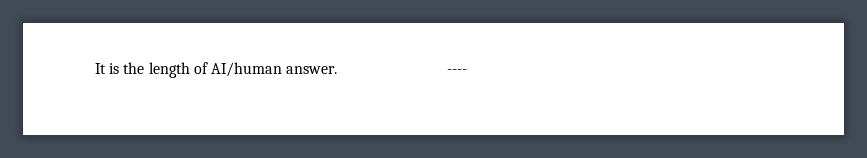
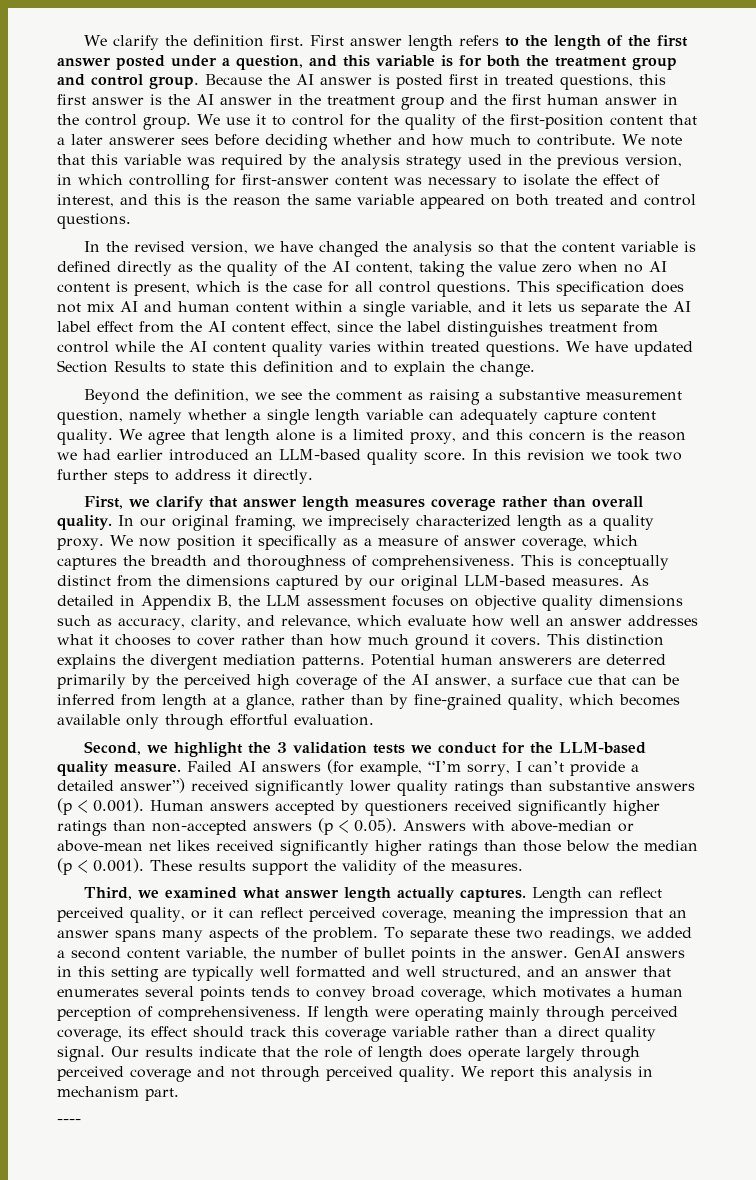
[95,62,338,78] It is the length of AI/human answer. -> [84,35,689,51] [57,55,677,70] [57,74,666,90] [57,94,678,110] [57,114,697,130] [57,134,682,150] [57,154,682,170] [57,174,660,190] [57,194,696,209] [57,213,131,229] [84,241,697,257] [57,261,667,277] [57,281,684,297] [57,301,691,317] [57,321,658,337] [57,341,693,357] [57,360,535,377] [84,389,683,405] [57,409,656,425] [57,429,686,445] [57,449,682,465] [57,469,313,484] [84,496,644,511] [57,515,654,531] [57,535,638,551] [57,555,669,571] [57,575,649,591] [57,595,683,611] [57,615,698,630] [57,634,664,650] [57,654,666,670] [57,674,679,690] [57,694,680,710] [57,714,374,730] [84,741,647,757] [57,759,639,776] [57,778,695,796] [57,798,660,816] [57,818,634,836] [57,840,698,856] [57,858,523,875] [84,887,663,903] [57,907,687,923] [57,927,692,943] [57,947,685,962] [57,966,671,982] [57,986,683,1002] [57,1006,678,1022] [57,1026,656,1042] [57,1046,640,1062] [57,1066,653,1082] [57,1086,179,1101] We clarify the definition first. First answer length refers to the length of the first answer posted under a question, and this variable is for both the treatment group and control group. Because the AI answer is posted first in treated questions, this first answer is the AI answer in the treatment group and the first human answer in the control group. We use it to control for the quality of the first-position content that a later answerer sees before deciding whether and how much to contribute. We note that this variable was required by the analysis strategy used in the previous version, in which controlling for first-answer content was necessary to isolate the effect of interest, and this is the reason the same variable appeared on both treated and control questions. // In the revised version, we have changed the analysis so that the content variable is defined directly as the quality of the AI content, taking the value zero when no AI content is present, which is the case for all control questions. This specification does not mix AI and human content within a single variable, and it lets us separate the AI label effect from the AI content effect, since the label distinguishes treatment from control while the AI content quality varies within treated questions. We have updated Section Results to state this definition and to explain the change. // Beyond the definition, we see the comment as raising a substantive measurement question, namely whether a single length variable can adequately capture content quality. We agree that length alone is a limited proxy, and this concern is the reason we had earlier introduced an LLM-based quality score. In this revision we took two further steps to address it directly. // First, we clarify that answer length measures coverage rather than overall quality. In our original framing, we imprecisely characterized length as a quality proxy. We now position it specifically as a measure of answer coverage, which captures the breadth and thoroughness of comprehensiveness. This is conceptually distinct from the dimensions captured by our original LLM-based measures. As detailed in Appendix B, the LLM assessment focuses on objective quality dimensions such as accuracy, clarity, and relevance, which evaluate how well an answer addresses what it chooses to cover rather than how much ground it covers. This distinction explains the divergent mediation patterns. Potential human answerers are deterred primarily by the perceived high coverage of the AI answer, a surface cue that can be inferred from length at a glance, rather than by fine-grained quality, which becomes available only through effortful evaluation. // Second, we highlight the 3 validation tests we conduct for the LLM-based quality measure. Failed AI answers (for example, “I’m sorry, I can’t provide a detailed answer”) received significantly lower quality ratings than substantive answers (p < 0.001). Human answers accepted by questioners received significantly higher ratings than non-accepted answers (p < 0.05). Answers with above-median or above-mean net likes received significantly higher ratings than those below the median (p < 0.001). These results support the validity of the measures. // Third, we examined what answer length actually captures. Length can reflect perceived quality, or it can reflect perceived coverage, meaning the impression that an answer spans many aspects of the problem. To separate these two readings, we added a second content variable, the number of bullet points in the answer. GenAI answers in this setting are typically well formatted and well structured, and an answer that enumerates several points tends to convey broad coverage, which motivates a human perception of comprehensiveness. If length were operating mainly through perceived coverage, its effect should track this coverage variable rather than a direct quality signal. Our results indicate that the role of length does operate largely through perceived coverage and not through perceived quality. We report this analysis in mechanism part.

